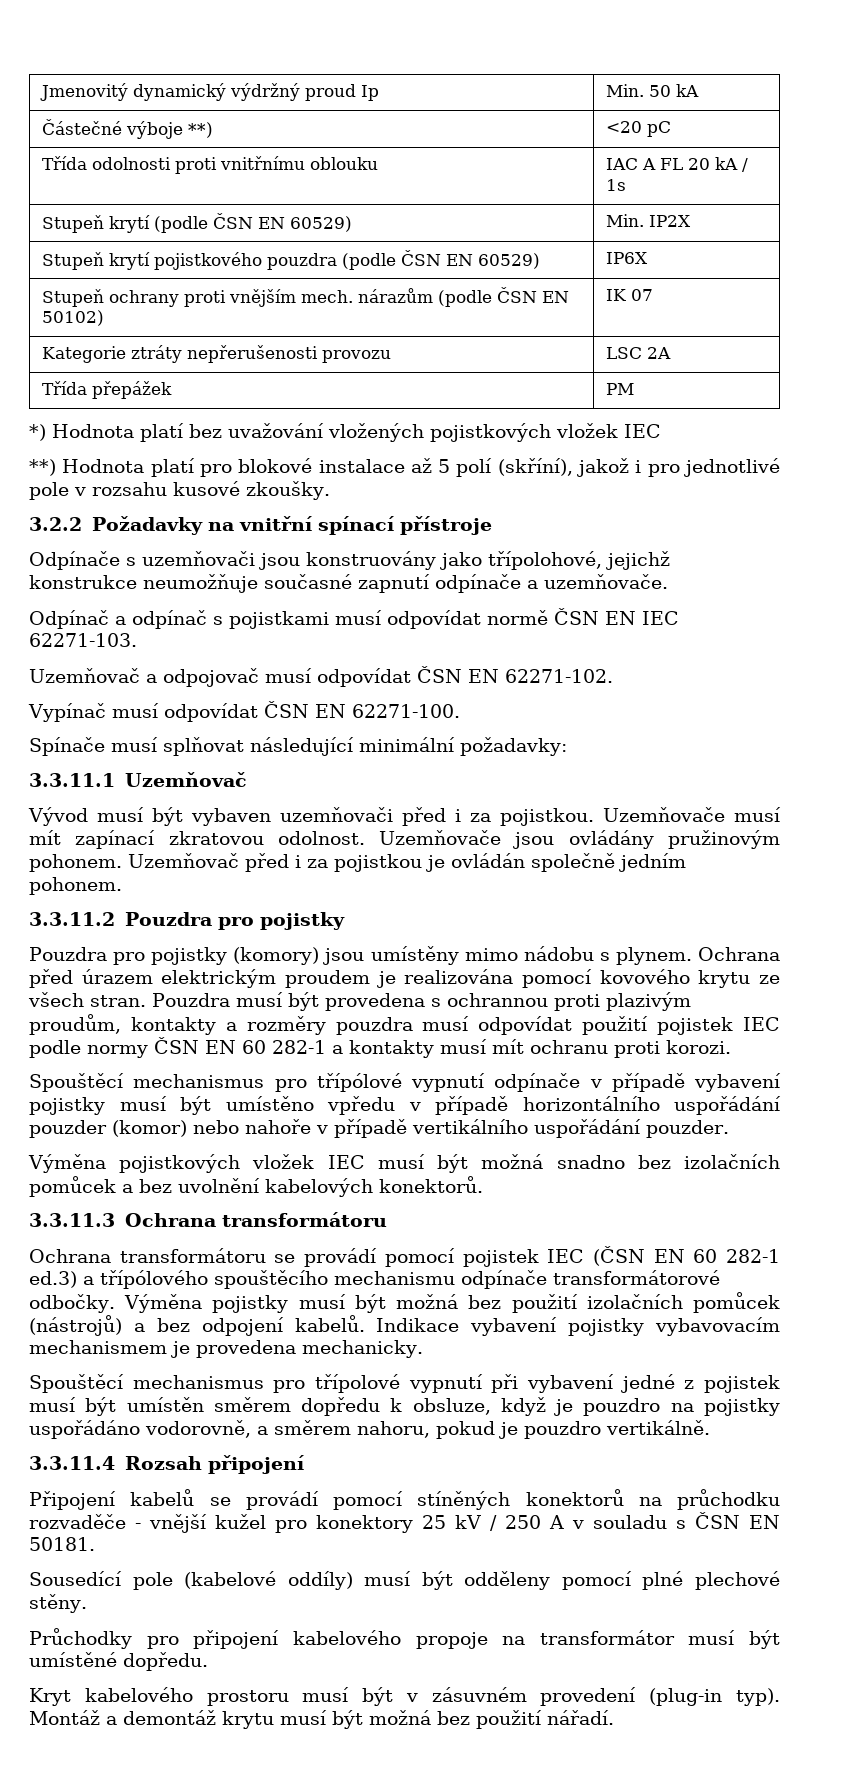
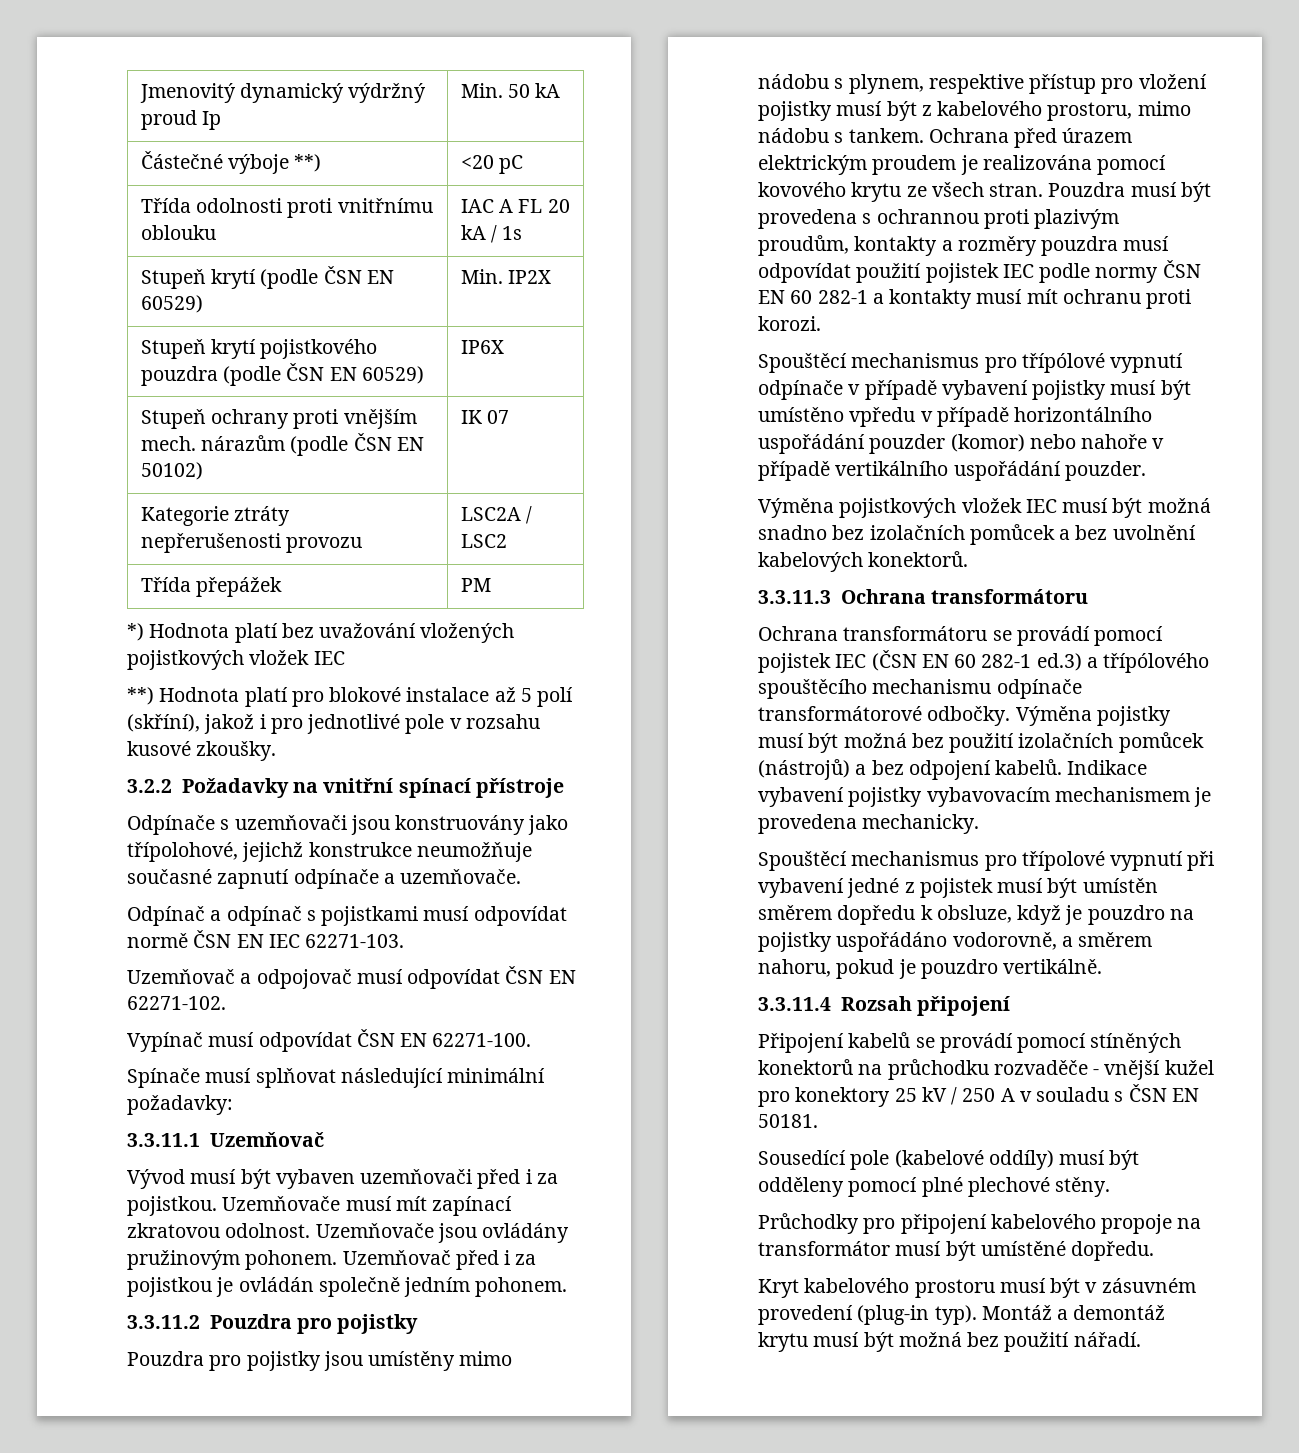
[606,347,672,359] LSC 2A -> [460,506,533,524] [460,534,507,548] LSC2A / LSC2
[233,947,320,965] (komory) -> (321, 1361) none
[615,947,692,965] plynem. -> [848,74,1207,94] [758,101,1191,121] [758,128,924,143] plynem, respektive přístup pro vložení pojistky musí být z kabelového prostoru, mimo nádobu s tankem.

